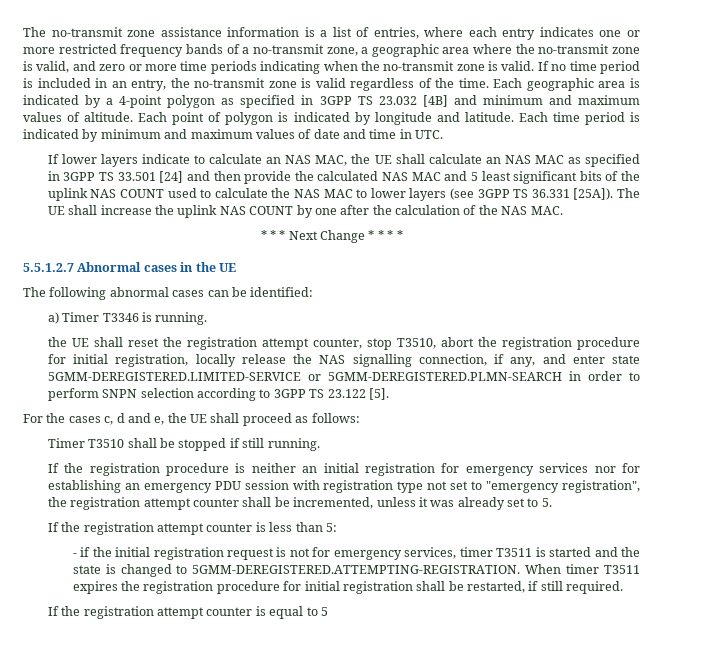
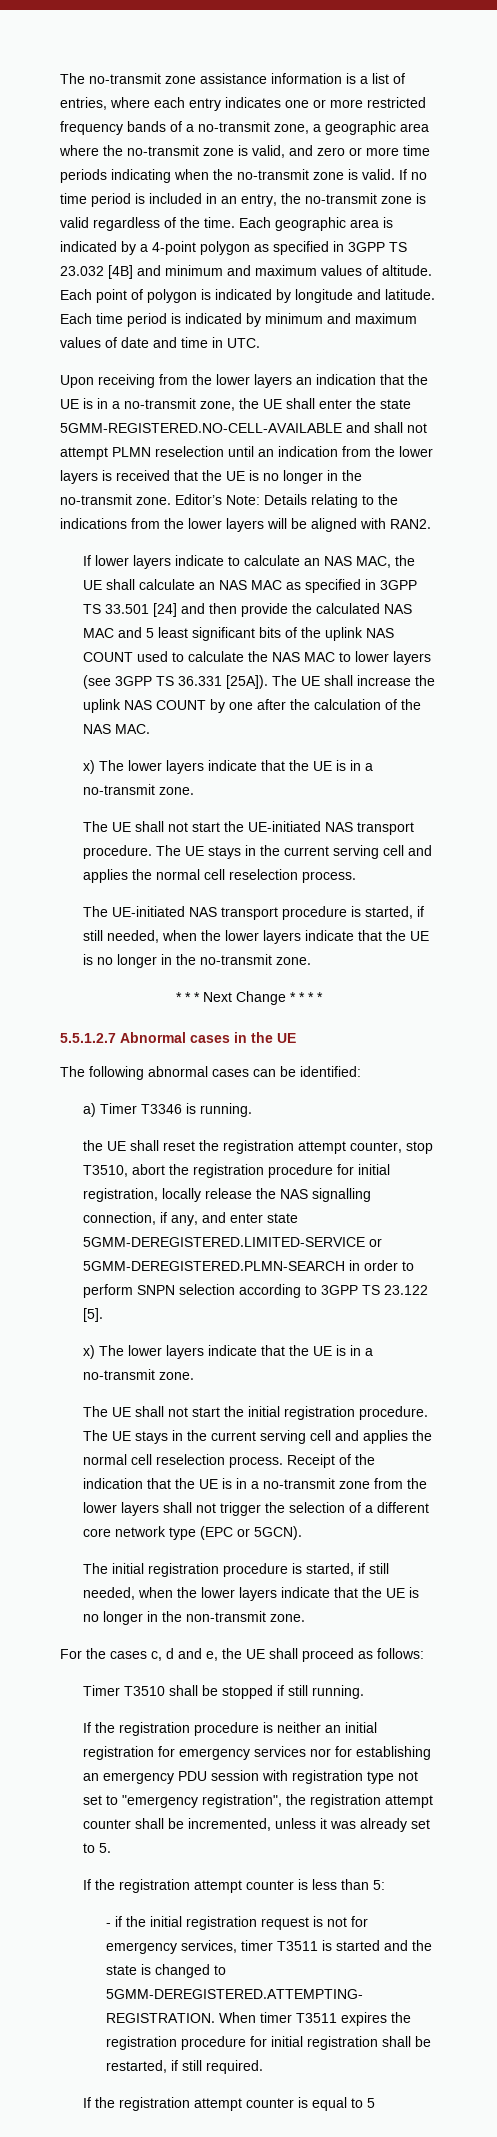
(444, 134) none -> [60,374,428,388] [60,398,411,411] [60,422,427,433] [60,446,433,460] [60,470,362,484] [60,494,398,508] [60,518,431,532] // Upon receiving from the lower layers an indication that the UE is in a no-transmit zone, the UE shall enter the state 5GMM-REGISTERED.NO-CELL-AVAILABLE and shall not attempt PLMN reselection until an indication from the lower layers is received that the UE is no longer in the no-transmit zone. Editor’s Note: Details relating to the indications from the lower layers will be aligned with RAN2.
(563, 210) none -> [82,760,373,774] [82,784,194,795] [82,821,414,835] [82,845,432,859] [82,869,356,883] [82,906,424,920] [82,930,429,944] [82,954,311,968] // x) The lower layers indicate that the UE is in a no-transmit zone. // The UE shall not start the UE-initiated NAS transport procedure. The UE stays in the current serving cell and applies the normal cell reselection process. // The UE-initiated NAS transport procedure is started, if still needed, when the lower layers indicate that the UE is no longer in the no-transmit zone.
(389, 394) none -> [82,1345,373,1359] [82,1369,194,1380] [82,1406,428,1420] [82,1430,432,1444] [82,1454,375,1468] [82,1478,427,1489] [82,1502,429,1516] [82,1526,302,1540] [82,1563,389,1577] [82,1587,419,1601] [82,1611,305,1625] // x) The lower layers indicate that the UE is in a no-transmit zone. // The UE shall not start the initial registration procedure. The UE stays in the current serving cell and applies the normal cell reselection process. Receipt of the indication that the UE is in a no-transmit zone from the lower layers shall not trigger the selection of a different core network type (EPC or 5GCN). // The initial registration procedure is started, if still needed, when the lower layers indicate that the UE is no longer in the non-transmit zone.

